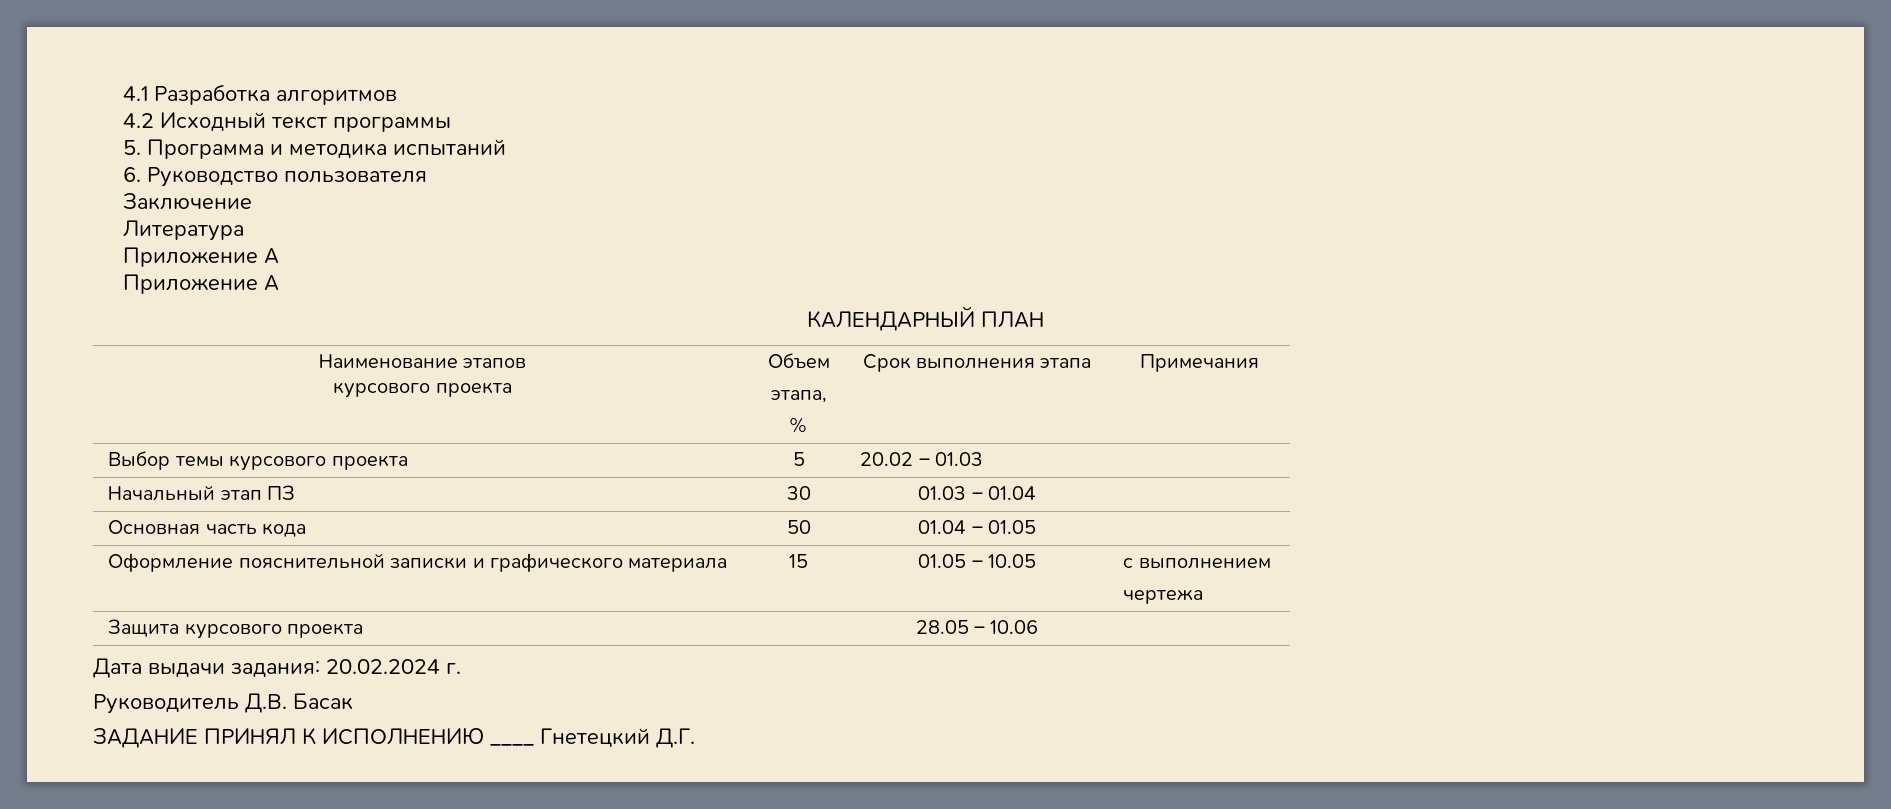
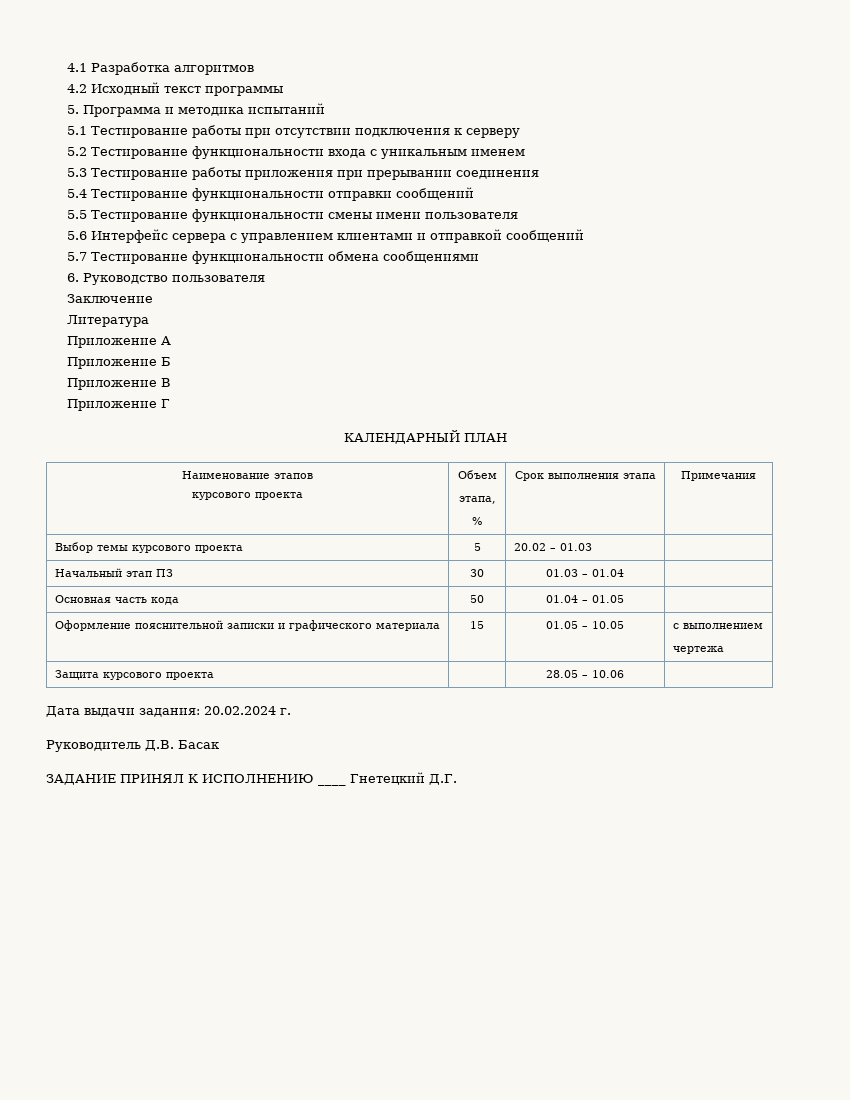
(507, 147) none -> [66,125,520,138] [66,146,525,159] [66,167,539,180] [66,187,474,201] [66,209,518,222] [66,229,584,243] [66,251,479,264] // 5.1 Тестирование работы при отсутствии подключения к серверу // 5.2 Тестирование функциональности входа с уникальным именем // 5.3 Тестирование работы приложения при прерывании соединения // 5.4 Тестирование функциональности отправки сообщений // 5.5 Тестирование функциональности смены имени пользователя // 5.6 Интерфейс сервера с управлением клиентами и отправкой сообщений // 5.7 Тестирование функциональности обмена сообщениями
[264,275,280,291] А -> [160,357,171,366] [66,378,171,390] [66,399,170,411] Б // Приложение В // Приложение Г

